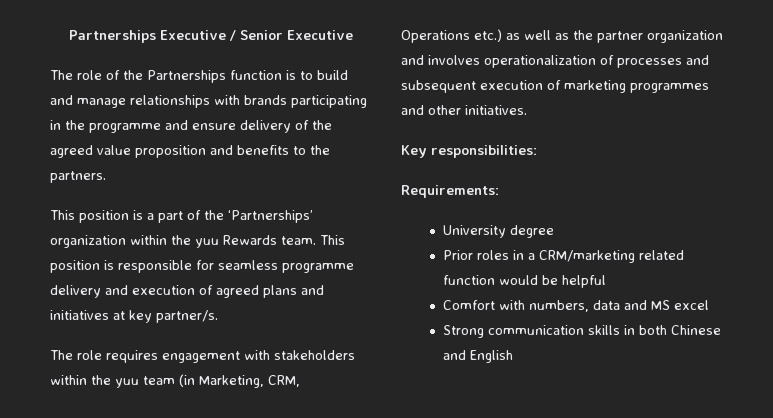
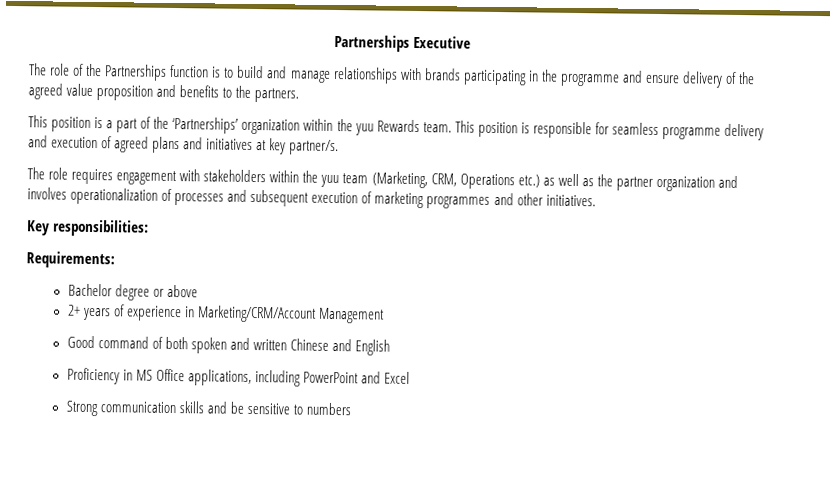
[230,30,353,41] / Senior Executive -> (472, 42) none
[179,374,264,388] (in Marketing, -> [371,171,428,189] (Marketing,
[442,225,506,238] University -> [67,283,112,297] Bachelor
[442,250,684,263] [442,275,606,288] [442,300,709,312] [442,325,721,338] [442,350,513,363] // Prior roles in a CRM/marketing related function would be helpful // Comfort with numbers, data and MS excel // Strong communication skills in both Chinese and English -> [152,284,198,298] [67,304,385,324] [66,335,391,356] [66,367,411,387] [65,400,352,417] or above // 2+ years of experience in Marketing/CRM/Account Management // Good command of both spoken and written Chinese and English // Proficiency in MS Office applications, including PowerPoint and Excel // Strong communication skills and be sensitive to numbers

